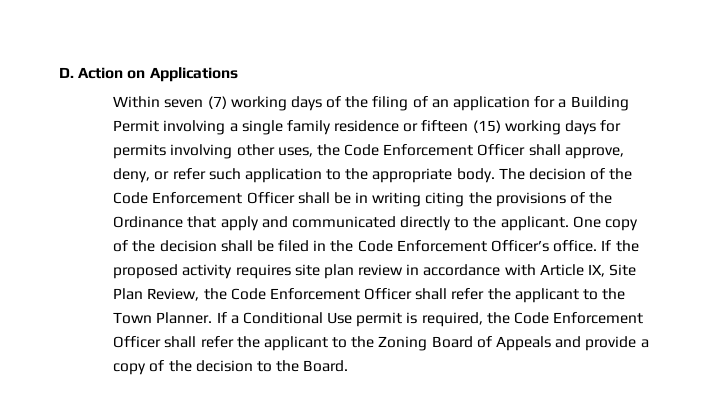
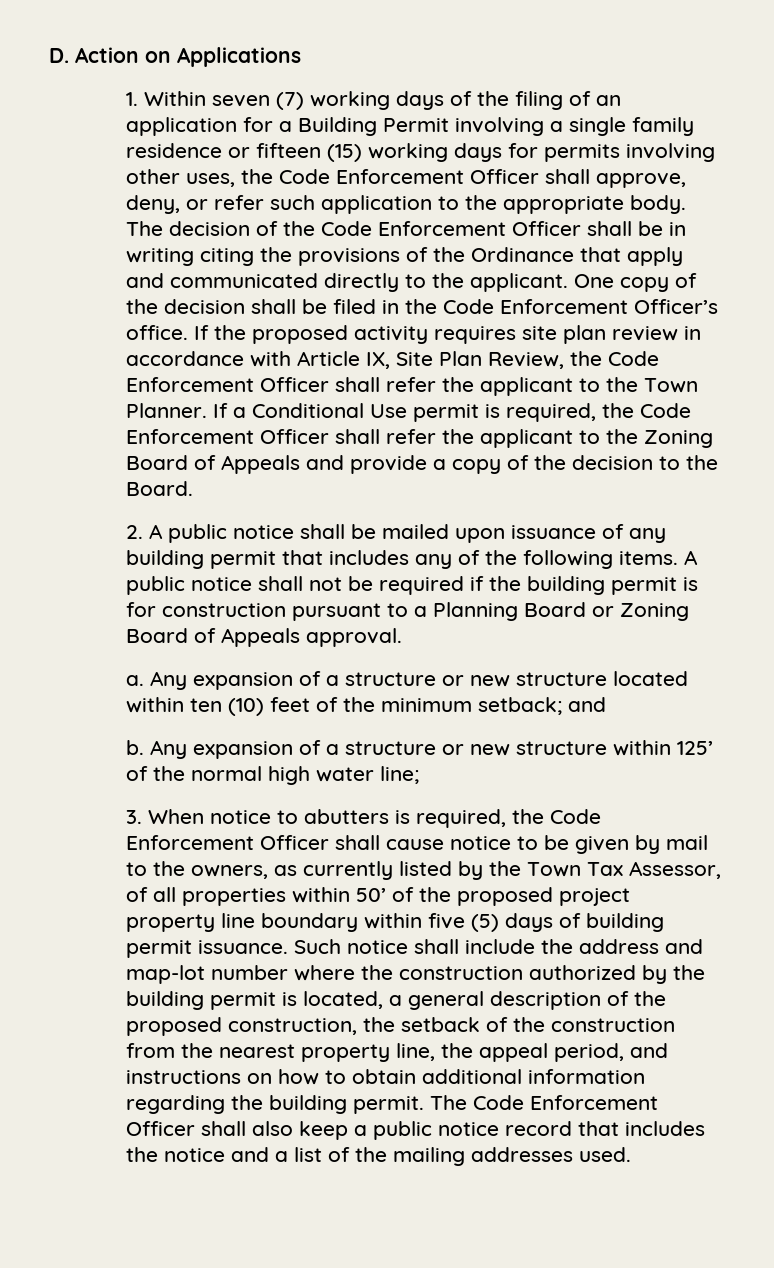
(238, 74) none -> [126,92,139,106] 1.
(349, 366) none -> [126,524,667,543] [126,550,699,569] [126,576,699,595] [126,602,690,621] [126,628,403,647] [126,671,689,690] [126,697,607,716] [126,740,714,759] [126,766,420,785] [126,809,602,828] [126,835,709,854] [126,861,722,880] [126,887,631,906] [126,913,665,932] [126,939,704,958] [126,965,706,984] [126,991,667,1010] [126,1017,676,1036] [126,1043,669,1062] [126,1069,646,1085] [126,1095,659,1114] [126,1121,706,1140] [126,1147,632,1166] // 2. A public notice shall be mailed upon issuance of any building permit that includes any of the following items. A public notice shall not be required if the building permit is for construction pursuant to a Planning Board or Zoning Board of Appeals approval. // a. Any expansion of a structure or new structure located within ten (10) feet of the minimum setback; and // b. Any expansion of a structure or new structure within 125’ of the normal high water line; // 3. When notice to abutters is required, the Code Enforcement Officer shall cause notice to be given by mail to the owners, as currently listed by the Town Tax Assessor, of all properties within 50’ of the proposed project property line boundary within five (5) days of building permit issuance. Such notice shall include the address and map-lot number where the construction authorized by the building permit is located, a general description of the proposed construction, the setback of the construction from the nearest property line, the appeal period, and instructions on how to obtain additional information regarding the building permit. The Code Enforcement Officer shall also keep a public notice record that includes the notice and a list of the mailing addresses used.

